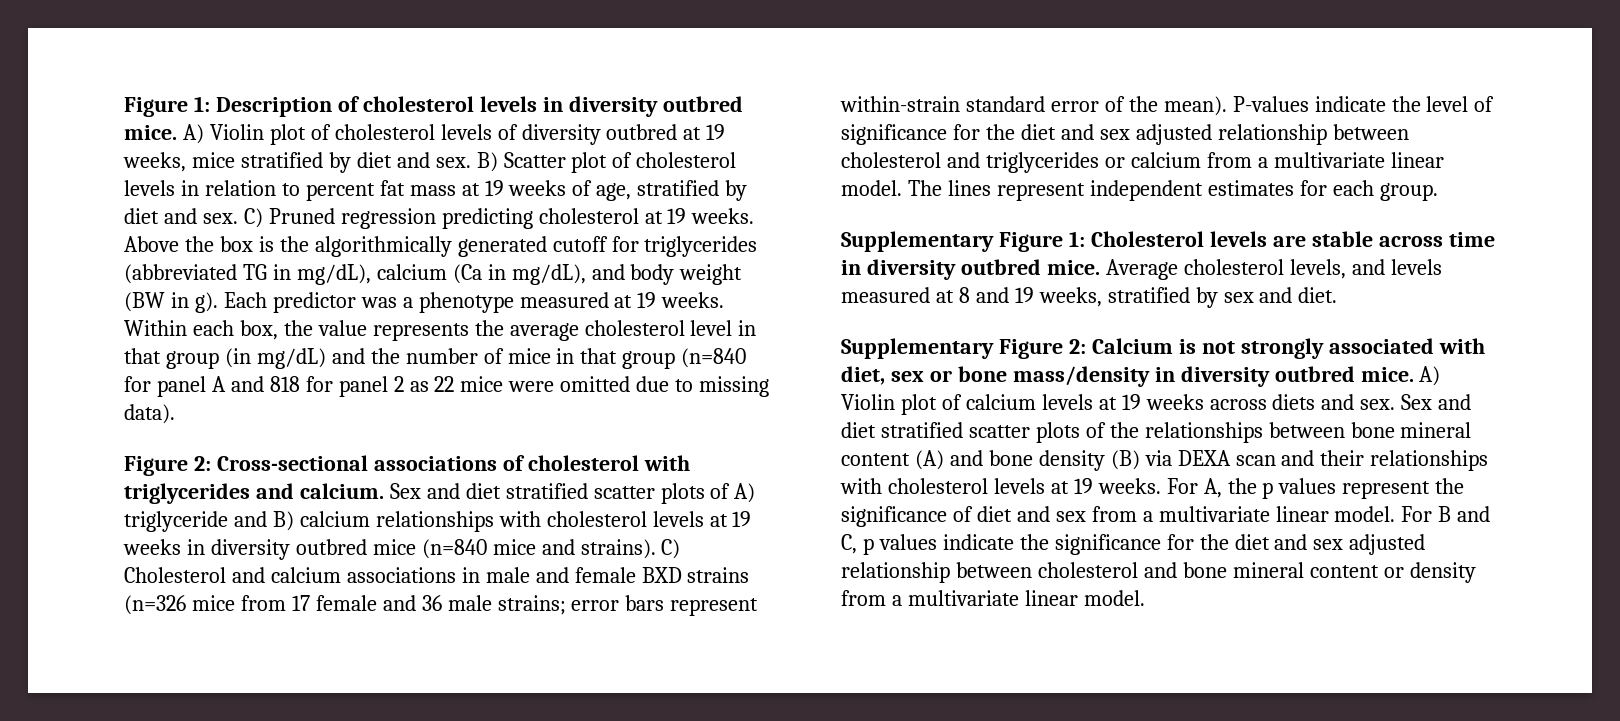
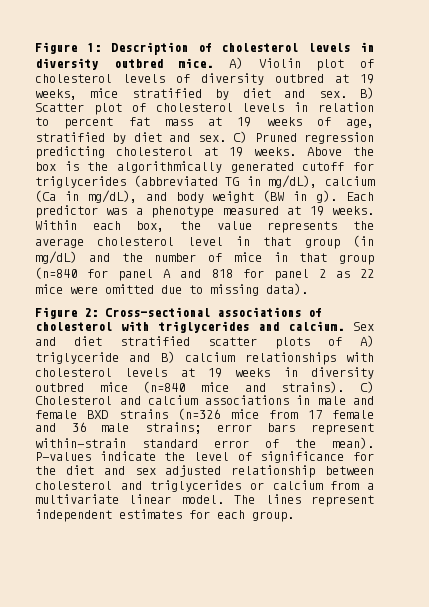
[841,231,1495,252] [841,259,1442,280] [841,287,1338,308] [841,338,1485,359] [841,366,1441,387] [841,394,1472,415] [841,422,1472,443] [841,450,1489,471] [840,478,1465,499] [841,506,1491,527] [841,534,1426,555] [841,562,1476,583] [841,590,1145,606] // Supplementary Figure 1: Cholesterol levels are stable across time in diversity outbred mice. Average cholesterol levels, and levels measured at 8 and 19 weeks, stratified by sex and diet. // Supplementary Figure 2: Calcium is not strongly associated with diet, sex or bone mass/density in diversity outbred mice. A) Violin plot of calcium levels at 19 weeks across diets and sex. Sex and diet stratified scatter plots of the relationships between bone mineral content (A) and bone density (B) via DEXA scan and their relationships with cholesterol levels at 19 weeks. For A, the p values represent the significance of diet and sex from a multivariate linear model. For B and C, p values indicate the significance for the diet and sex adjusted relationship between cholesterol and bone mineral content or density from a multivariate linear model. -> (294, 516) none

